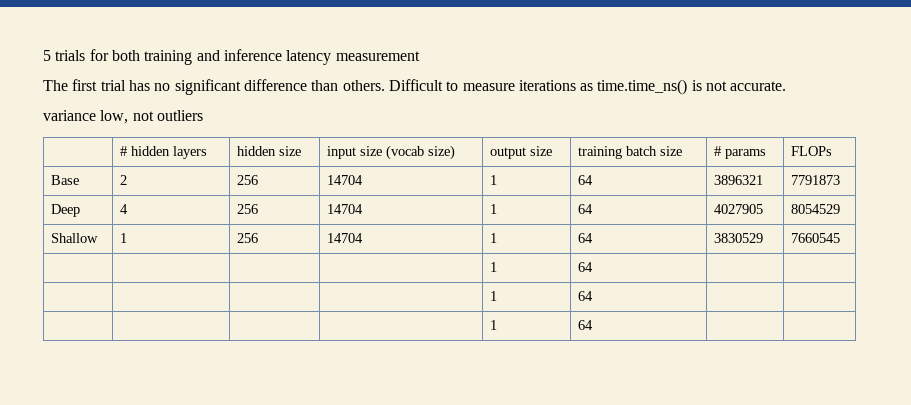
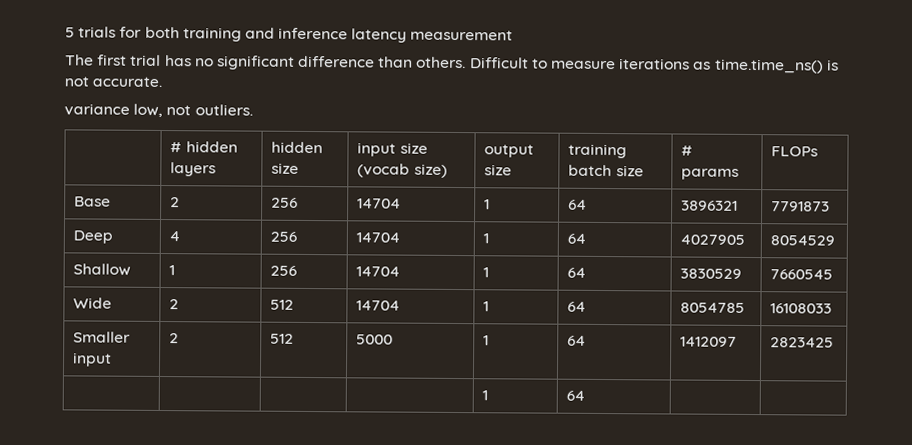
[156,110,203,121] outliers -> [194,104,253,116] outliers.
[490,262,498,272] [578,262,594,272] [490,291,498,301] [578,291,594,301] [490,320,498,330] [578,320,594,330] | | | | 1 | 64 | | // | | | | 1 | 64 | | // | | | | 1 | 64 | | -> [73,297,113,309] [169,299,180,310] [270,299,295,310] [356,300,401,311] [483,301,490,312] [567,301,587,312] [680,302,746,313] [770,303,833,314] [73,331,132,343] [73,352,113,367] [169,333,180,344] [270,333,295,344] [356,334,394,345] [483,335,490,346] [567,335,587,346] [680,336,738,347] [770,337,835,348] [482,390,489,401] [566,390,586,401] Wide | 2 | 512 | 14704 | 1 | 64 | 8054785 | 16108033 // Smaller input | 2 | 512 | 5000 | 1 | 64 | 1412097 | 2823425 // | | | | 1 | 64 | |

